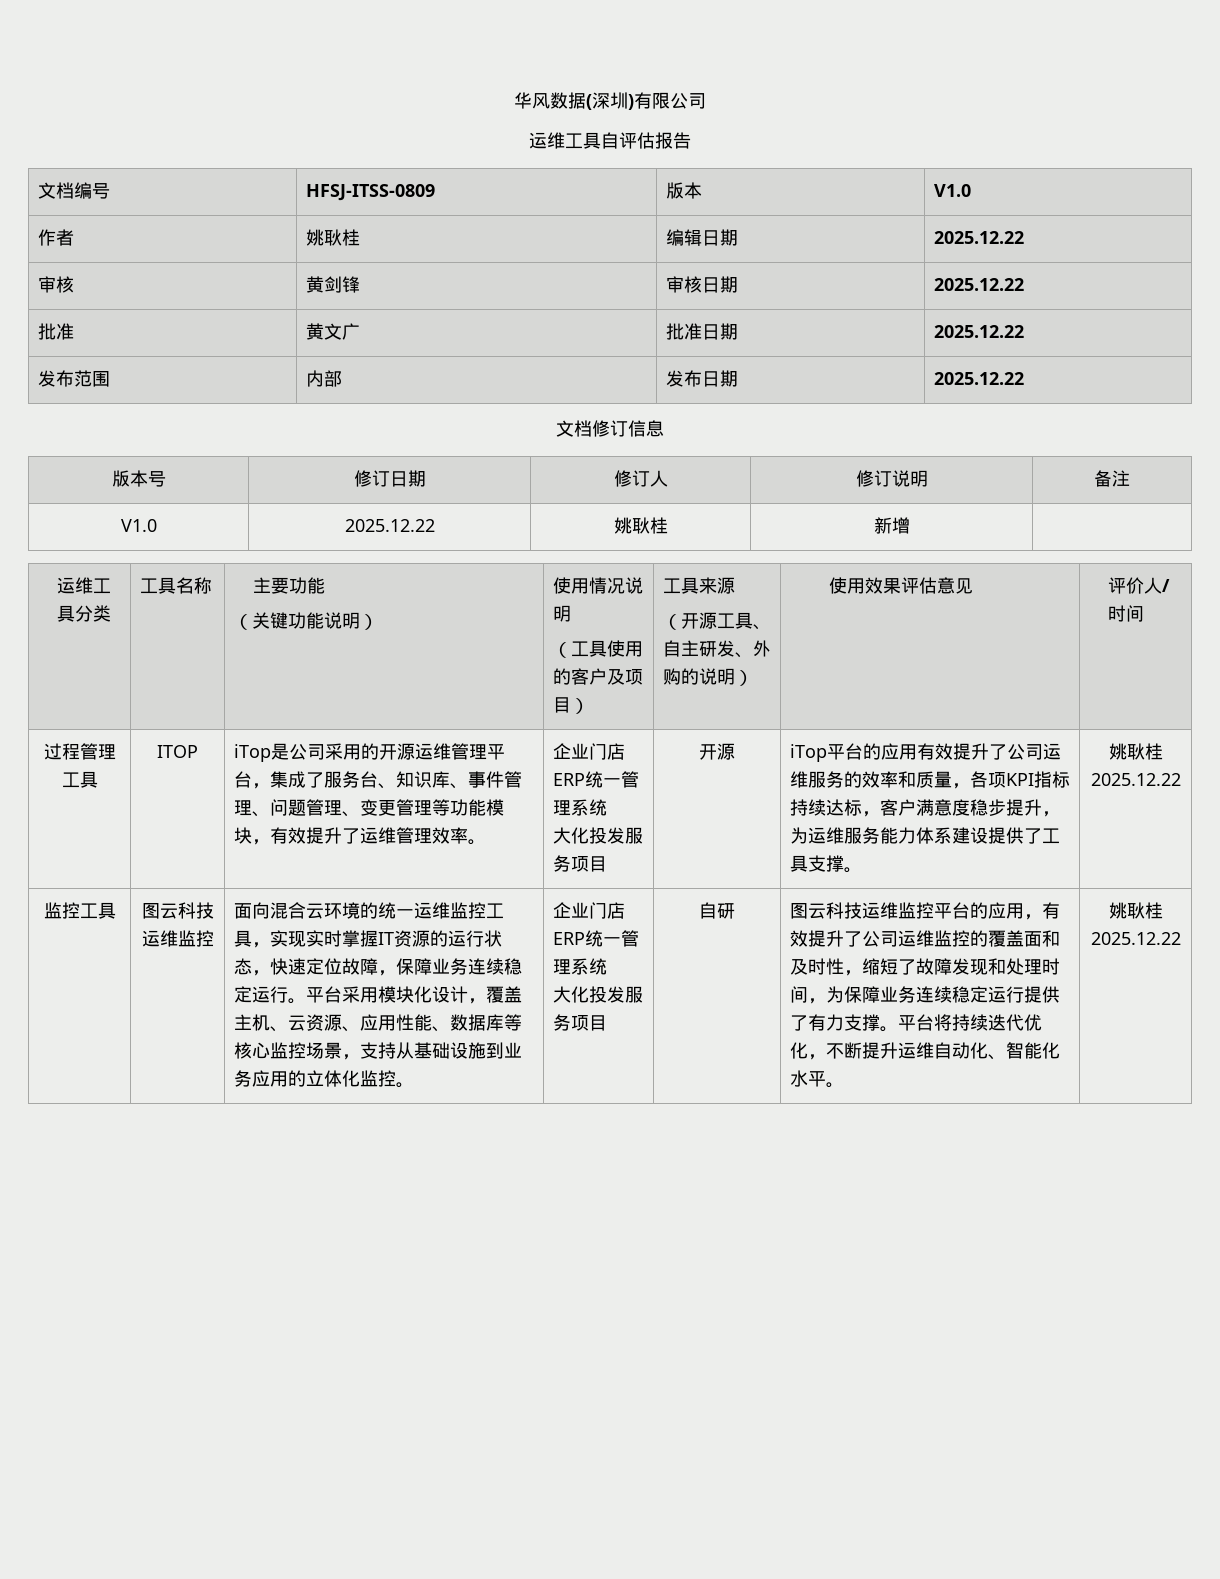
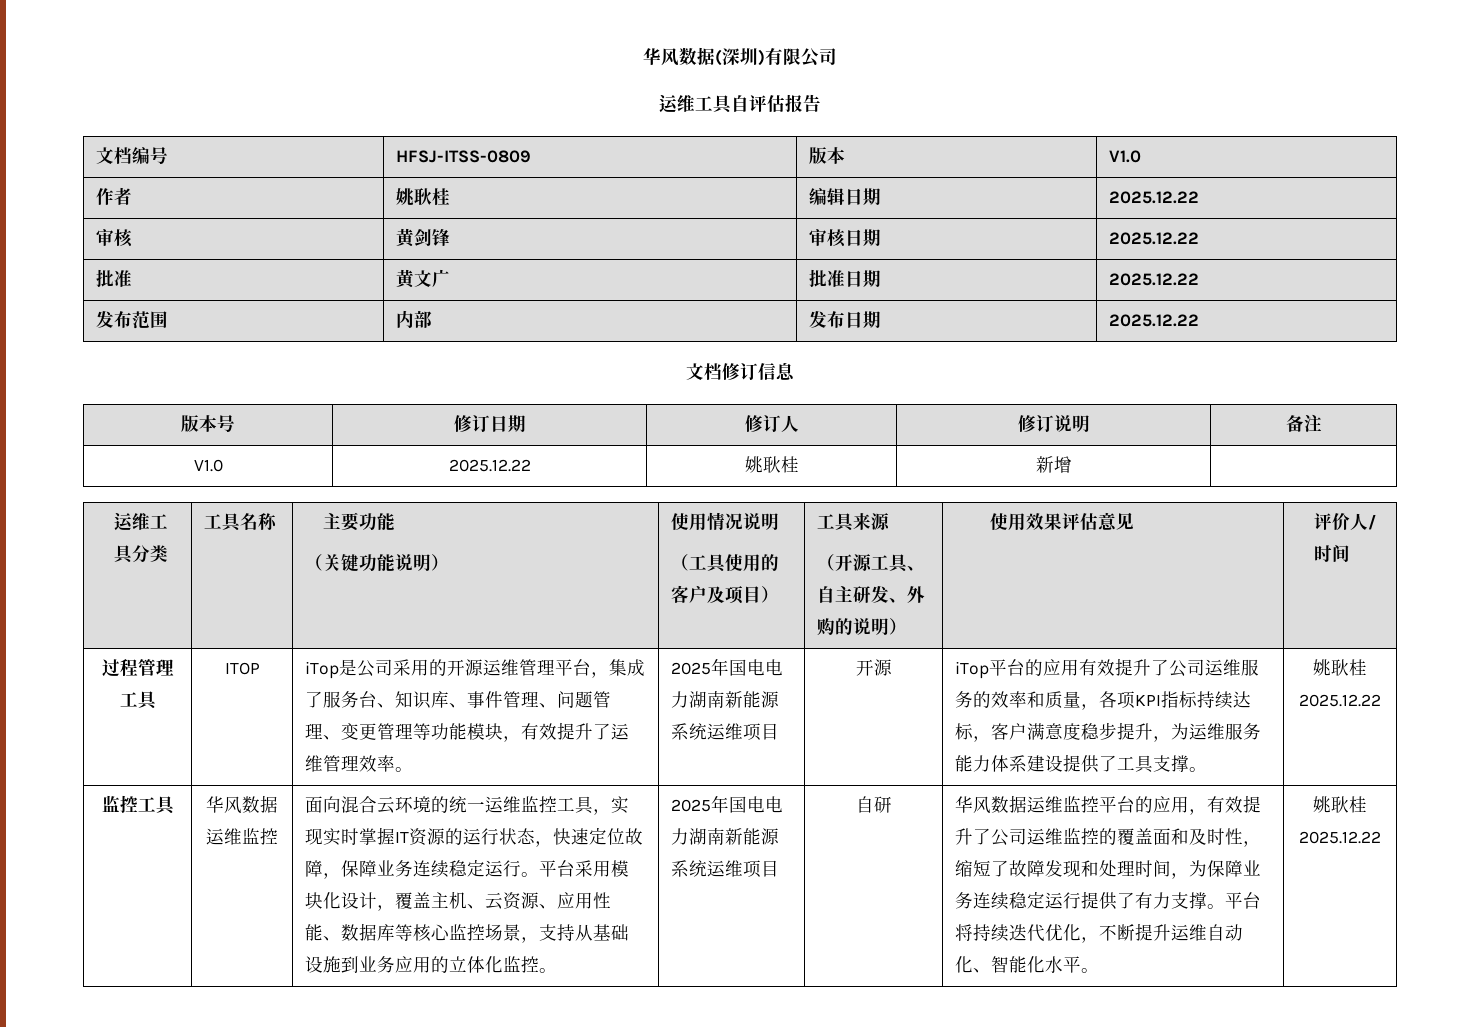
[552,743,625,760] [552,771,639,788] [552,799,607,816] [552,827,643,844] [552,855,571,872] 企业门店ERP统一管理系统 // 大化投发服务 -> [671,658,784,676] [671,691,780,708] [671,723,744,740] 2025年国电电力湖南新能源系统运维
[141,902,214,919] 图云科技 -> [206,795,278,814] 华风数据
[552,902,625,919] [552,930,639,947] [552,958,607,975] [552,986,643,1003] [552,1014,571,1031] 企业门店ERP统一管理系统 // 大化投发服务 -> [671,795,784,813] [671,828,780,845] [671,860,744,877] 2025年国电电力湖南新能源系统运维
[789,902,862,919] 图云科技 -> [955,795,1028,814] 华风数据

